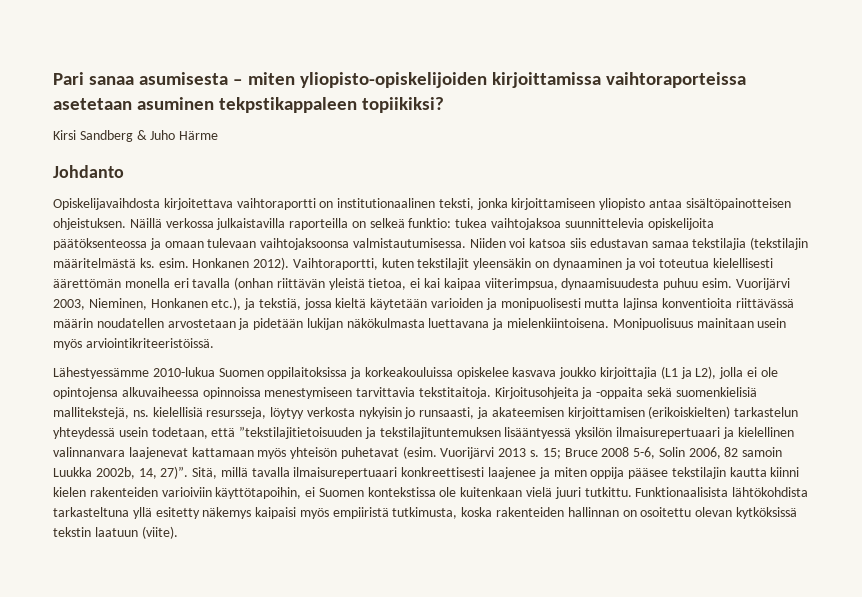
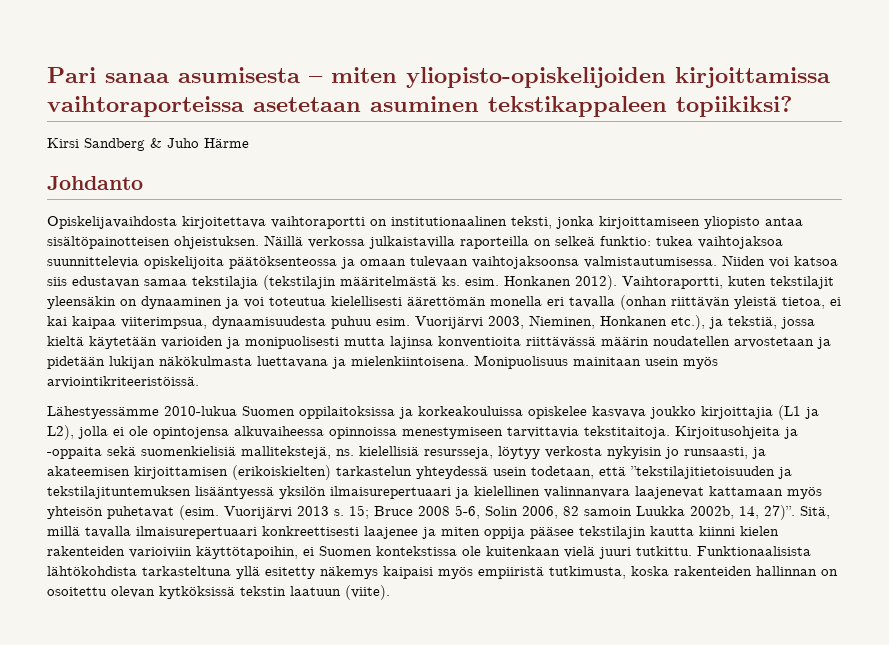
[219,97,358,113] tekpstikappaleen -> [488,96,667,117] tekstikappaleen

